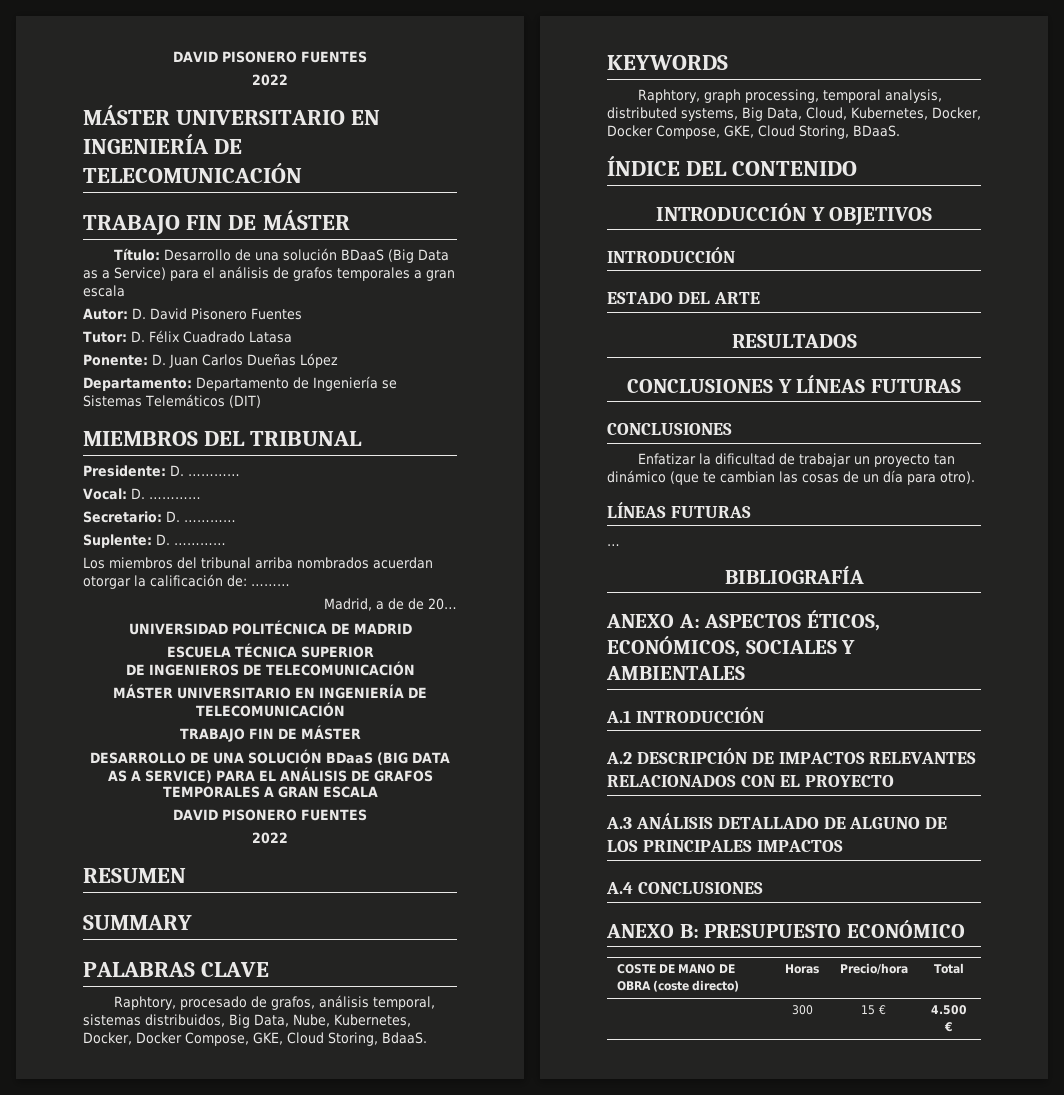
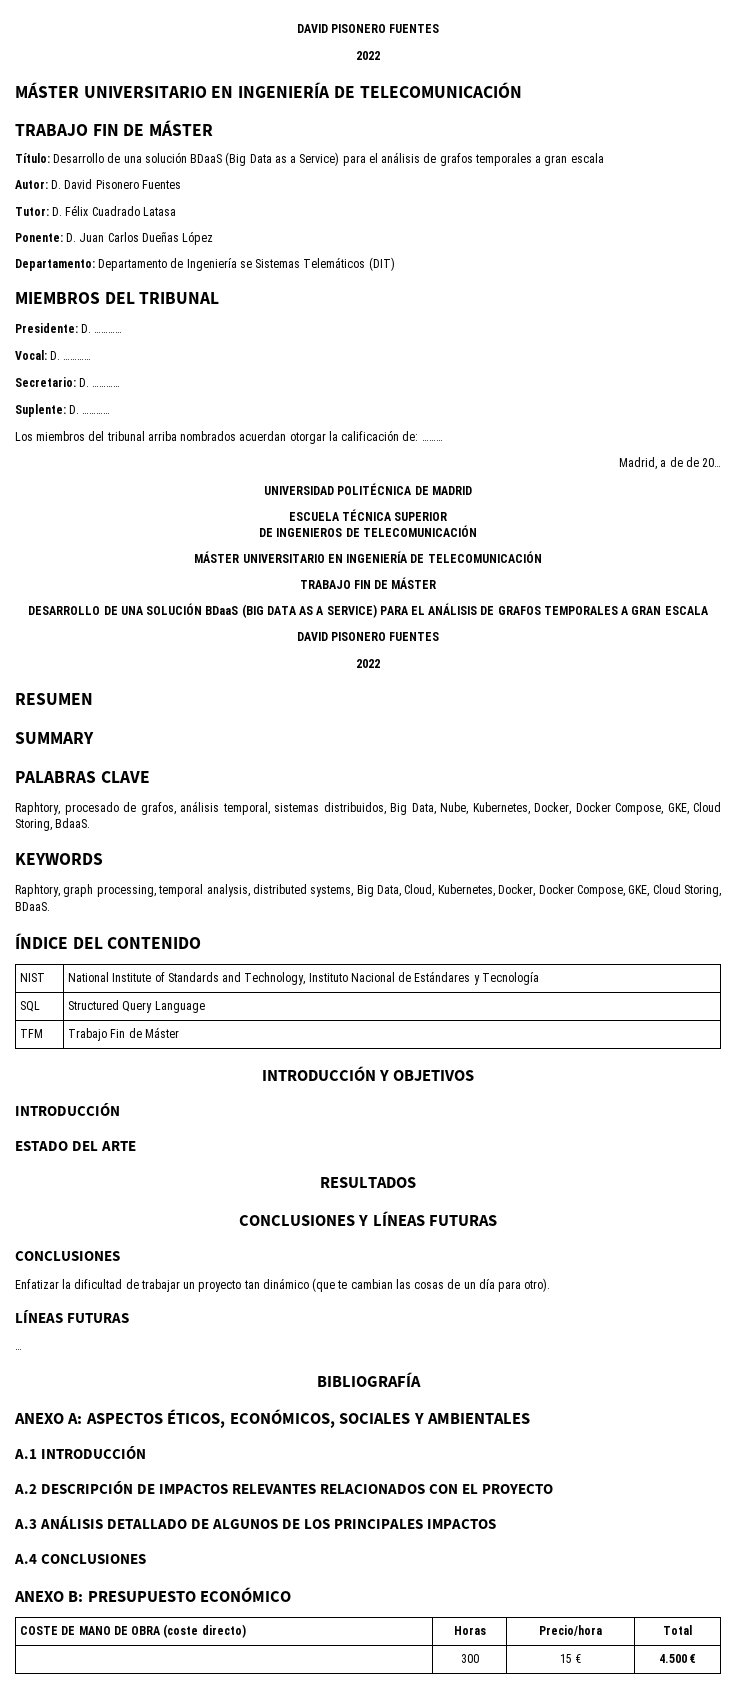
(858, 168) none -> [20,973,46,982] [68,971,539,985] [20,1001,41,1012] [68,1000,205,1013] [20,1029,44,1038] [68,1027,179,1041] // NIST | National Institute of Standards and Technology, Instituto Nacional de Estándares y Tecnología // SQL | Structured Query Language // TFM | Trabajo Fin de Máster
[849,817,921,829] ALGUNO -> [212,1519,279,1529] ALGUNOS

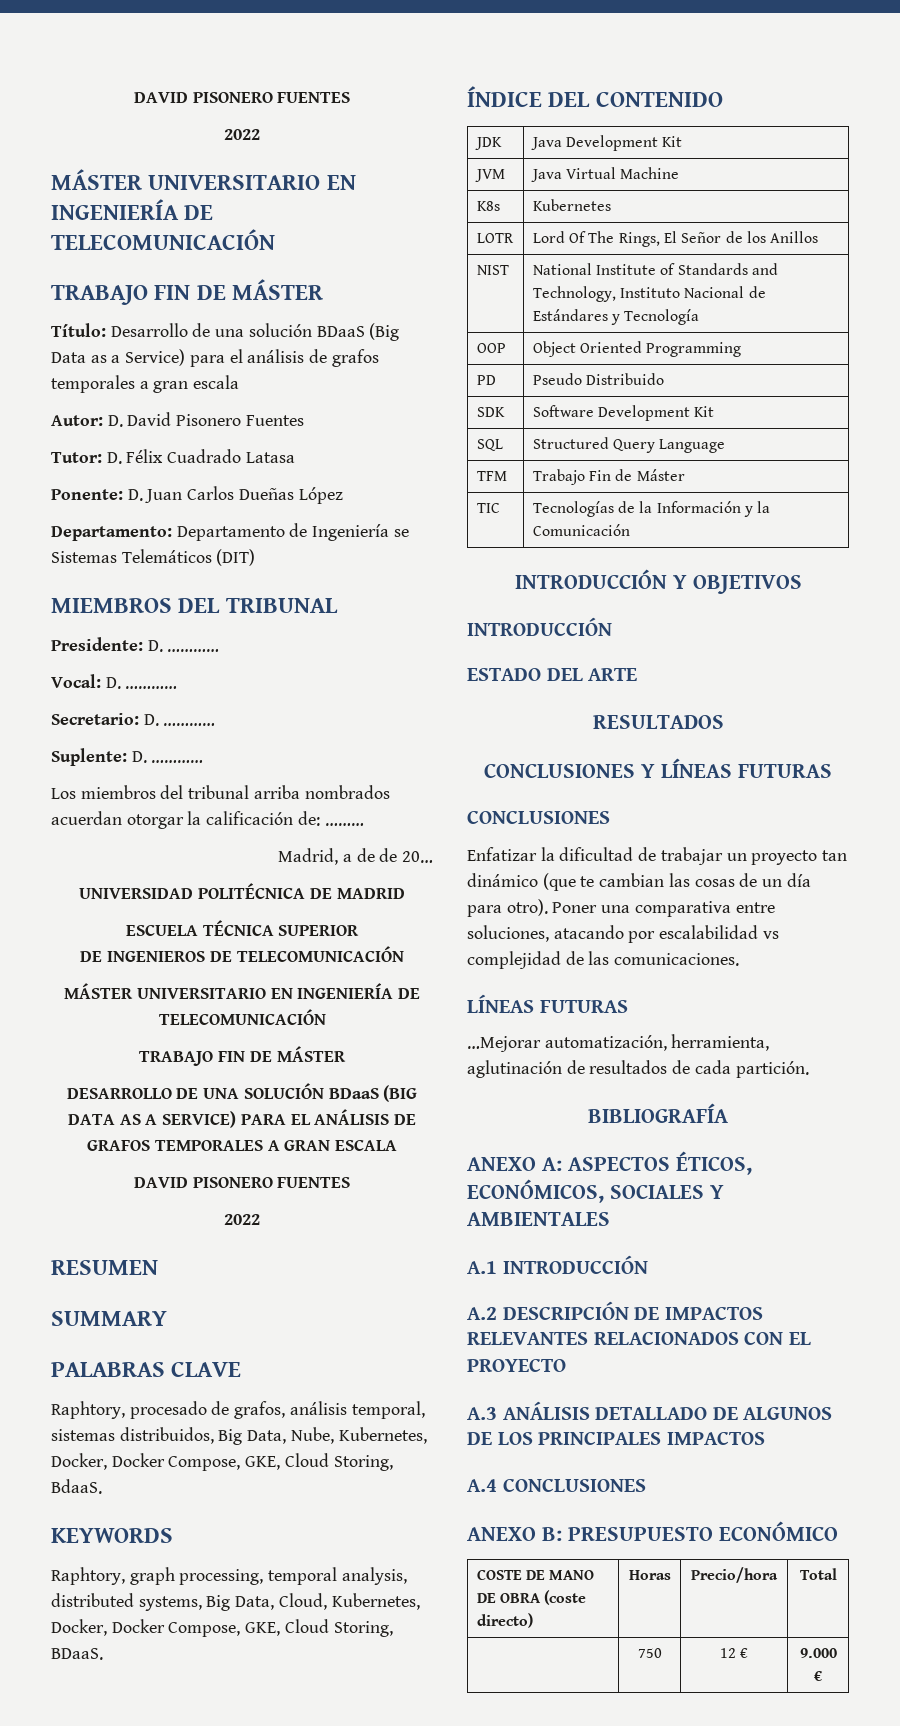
(202, 943) none -> [474,137,502,150] [530,135,683,151] [474,169,505,182] [530,167,680,182] [476,201,500,211] [532,199,611,211] [476,233,514,243] [532,231,819,247] // JDK | Java Development Kit // JVM | Java Virtual Machine // K8s | Kubernetes // LOTR | Lord Of The Rings, El Señor de los Anillos
(539, 978) none -> [476,343,506,353] [532,341,742,357] [476,375,496,385] [532,373,665,385] [476,407,505,417] [532,405,715,421] // OOP | Object Oriented Programming // PD | Pseudo Distribuido // SDK | Software Development Kit
(179, 1032) none -> [476,503,500,513] [532,501,771,517] [532,524,630,536] // TIC | Tecnologías de la Información y la Comunicación
[15,1310,130,1323] [15,1349,22,1350] // LÍNEAS FUTURAS // … -> [552,901,775,917] [467,925,779,943] [467,951,740,969] [467,994,628,1013] [467,1034,770,1052] [467,1060,809,1078] Poner una comparativa entre soluciones, atacando por escalabilidad vs complejidad de las comunicaciones. // LÍNEAS FUTURAS // …Mejorar automatización, herramienta, aglutinación de resultados de cada partición.
[460,1654,479,1663] [559,1654,572,1663] 300 | 15 -> [637,1648,662,1658] [719,1648,736,1658] 750 | 12
[658,1654,687,1663] 4.500 -> [799,1648,837,1658] 9.000

